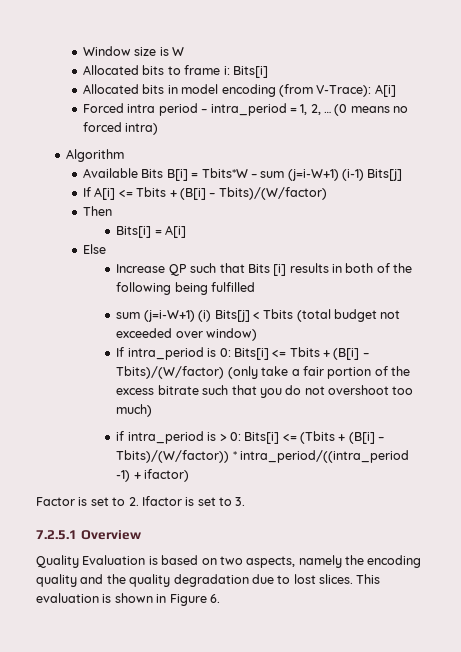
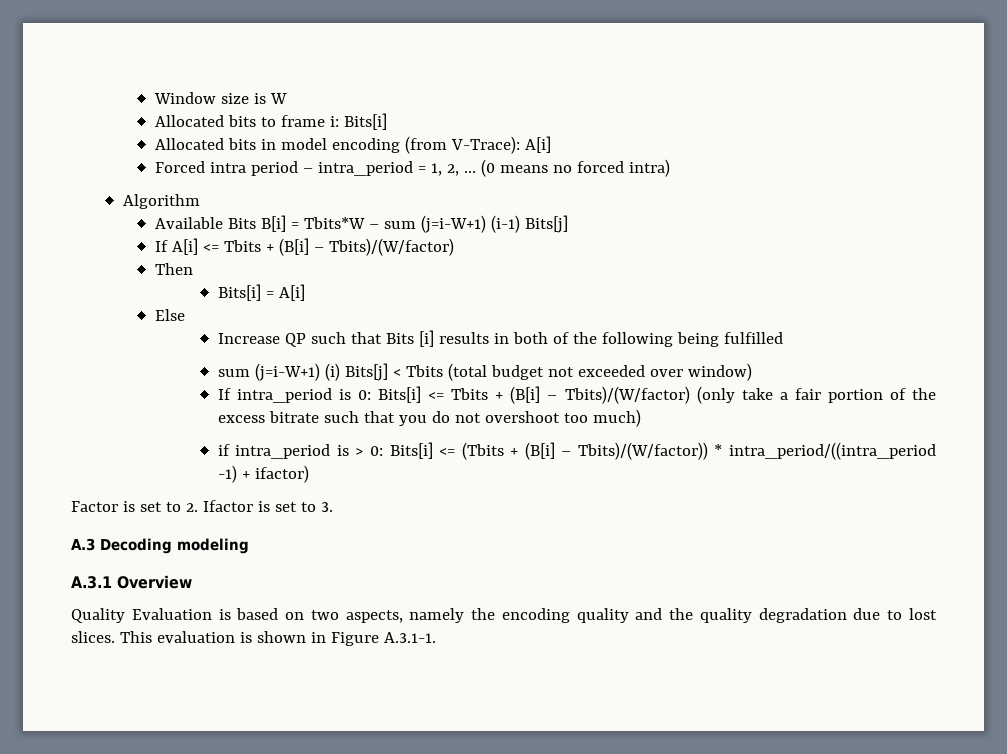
[36,530,77,540] 7.2.5.1 -> [71,538,249,554] [71,576,112,589] A.3 Decoding modeling // A.3.1
[209,594,220,603] 6. -> [383,632,436,643] A.3.1-1.

